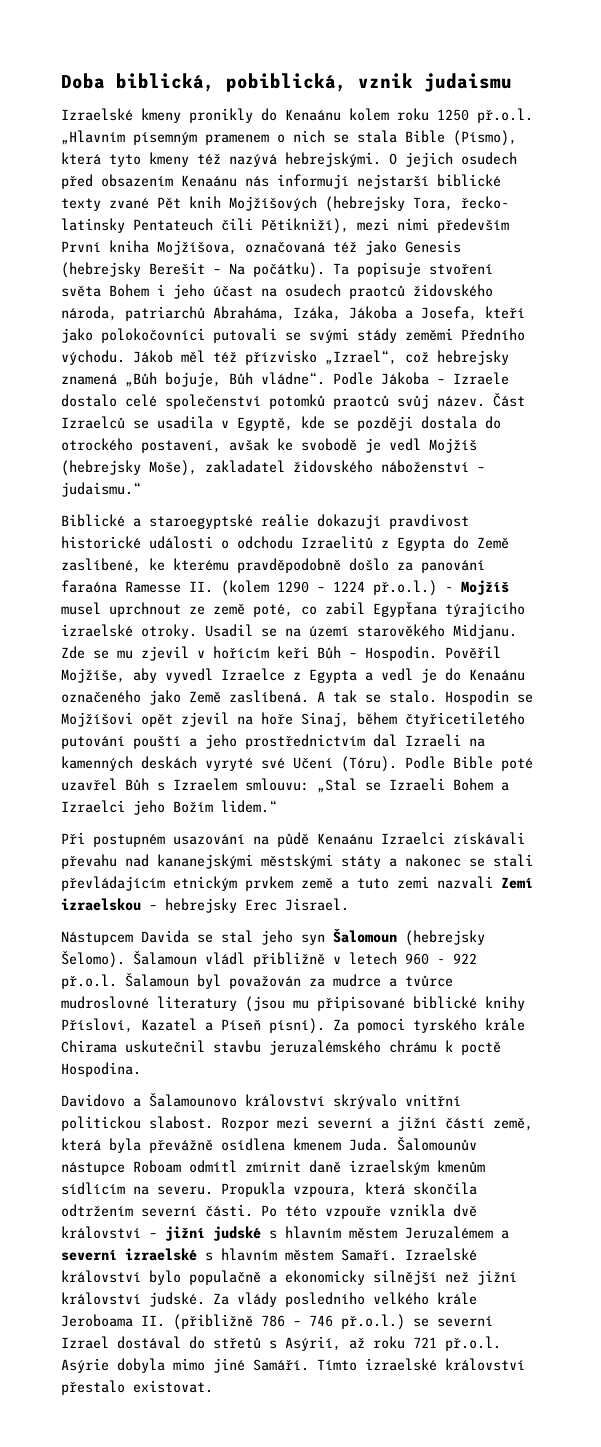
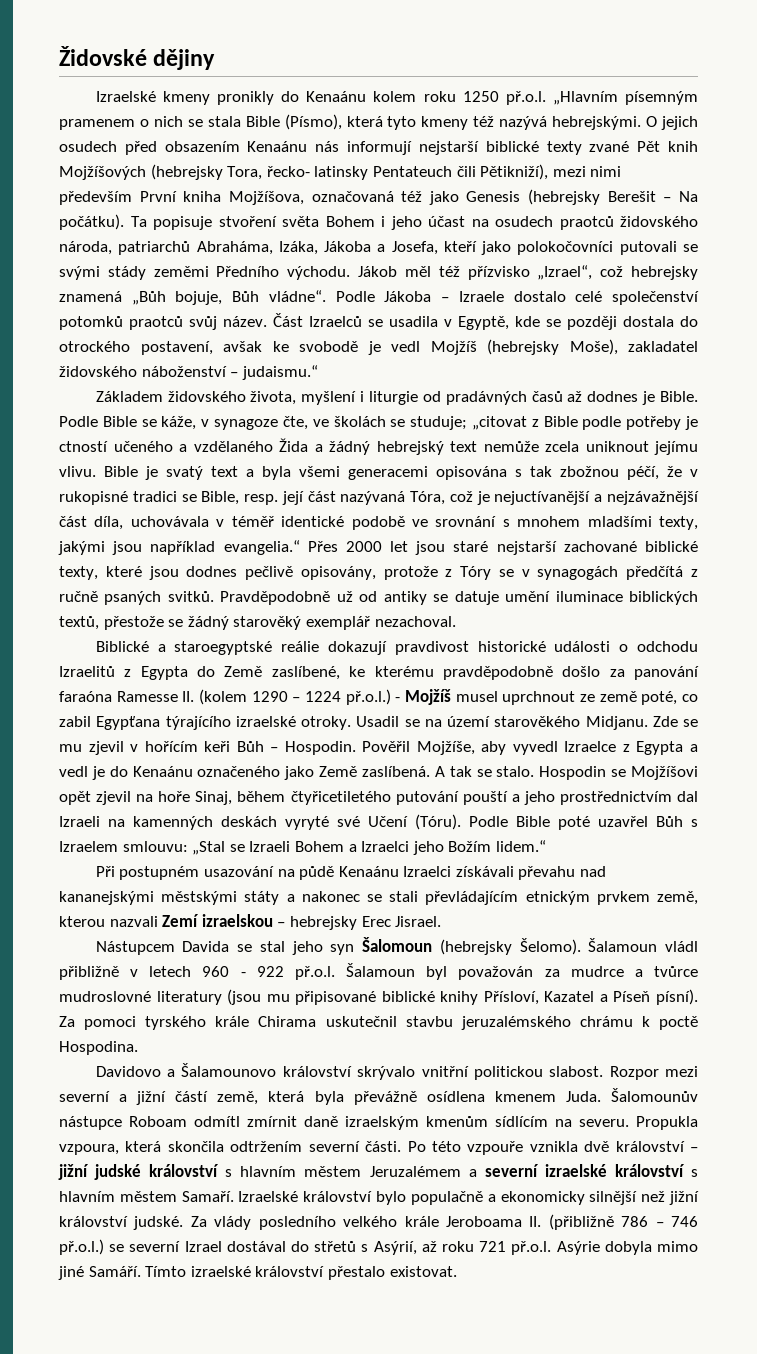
[61,73,512,92] Doba biblická, pobiblická, vznik judaismu -> [59,46,216,70] Židovské dějiny
(141, 489) none -> [95,391,699,405] [59,416,698,430] [59,438,698,455] [59,466,698,480] [59,491,699,505] [59,516,698,530] [58,540,698,555] [59,566,698,580] [59,591,698,605] [59,616,456,630] // Základem židovského života, myšlení i liturgie od pradávných časů až dodnes je Bible. Podle Bible se káže, v synagoze čte, ve školách se studuje; „citovat z Bible podle potřeby je ctností učeného a vzdělaného Žida a žádný hebrejský text nemůže zcela uniknout jejímu vlivu. Bible je svatý text a byla všemi generacemi opisována s tak zbožnou péčí, že v rukopisné tradici se Bible, resp. její část nazývaná Tóra, což je nejuctívanější a nejzávažnější část díla, uchovávala v téměř identické podobě ve srovnání s mnohem mladšími texty, jakými jsou například evangelia.“ Přes 2000 let jsou staré nejstarší zachované biblické texty, které jsou dodnes pečlivě opisovány, protože z Tóry se v synagogách předčítá z ručně psaných svitků. Pravděpodobně už od antiky se datuje umění iluminace biblických textů, přestože se žádný starověký exemplář nezachoval.
[301,876,429,889] země a tuto zemi -> [657,891,698,905] [59,916,105,927] země, kterou
(261, 1233) none -> [149,1164,220,1177] království
(197, 1254) none -> [614,1164,685,1177] království

